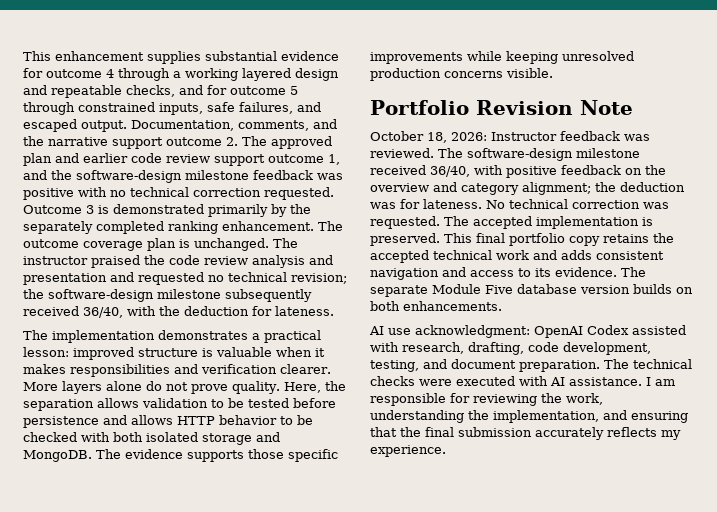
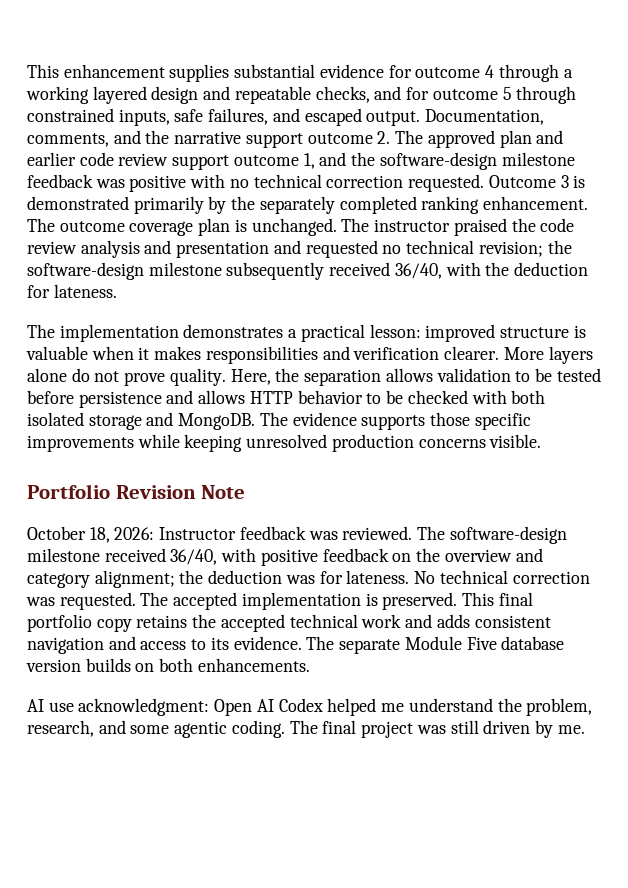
[534,325,686,338] [370,342,651,355] [370,359,692,372] [370,376,675,386] [370,393,603,406] [370,410,688,423] [370,427,681,440] [370,445,446,457] OpenAI Codex assisted with research, drafting, code development, testing, and document preparation. The technical checks were executed with AI assistance. I am responsible for reviewing the work, understanding the implementation, and ensuring that the final submission accurately reflects my experience. -> [214,698,593,716] [27,720,585,738] Open AI Codex helped me understand the problem, research, and some agentic coding. The final project was still driven by me.

